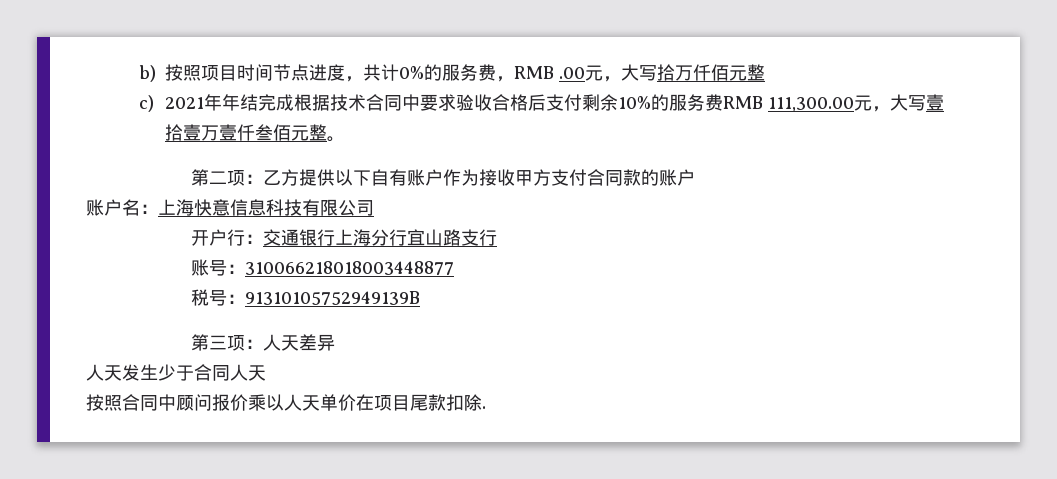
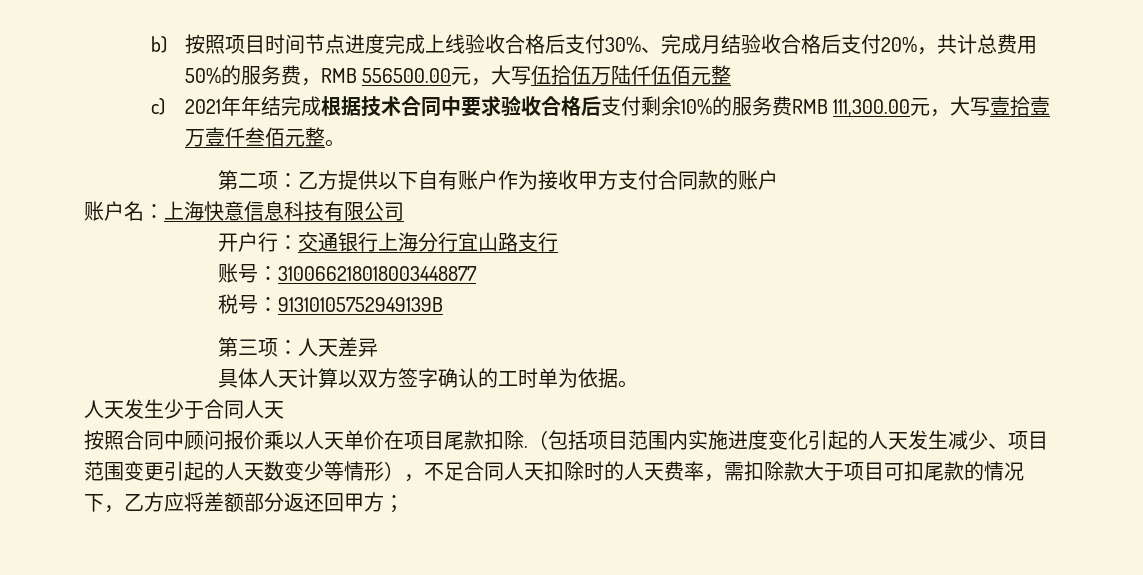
[344,64,424,82] ，共计0% -> [384,34,1037,55] [184,67,221,84] 完成上线验收合格后支付30%、完成月结验收合格后支付20%，共计总费用50%
[558,64,711,82] .00元，大写拾万仟 -> [361,65,671,86] 556500.00元，大写伍拾伍万陆仟伍
(336, 342) none -> [218,368,639,388] // 具体人天计算以双方签字确认的工时单为依据。
(486, 407) none -> [528,430,1048,450] [84,461,1024,482] [84,492,404,513] （包括项目范围内实施进度变化引起的人天发生减少、项目范围变更引起的人天数变少等情形），不足合同人天扣除时的人天费率，需扣除款大于项目可扣尾款的情况下，乙方应将差额部分返还回甲方；

